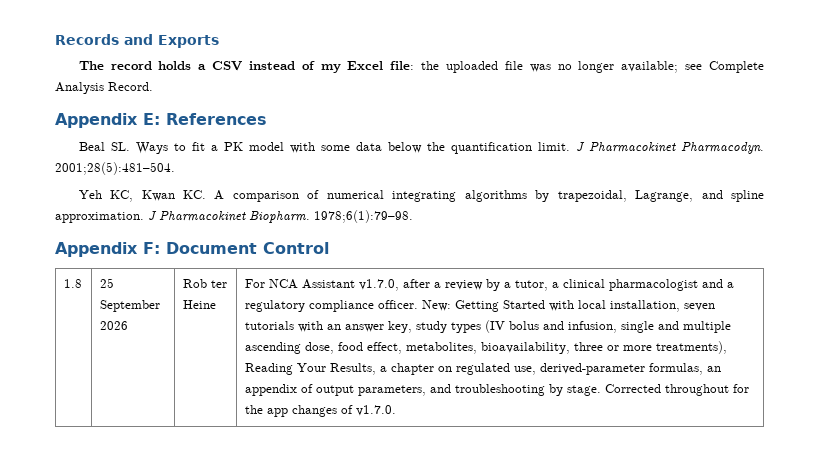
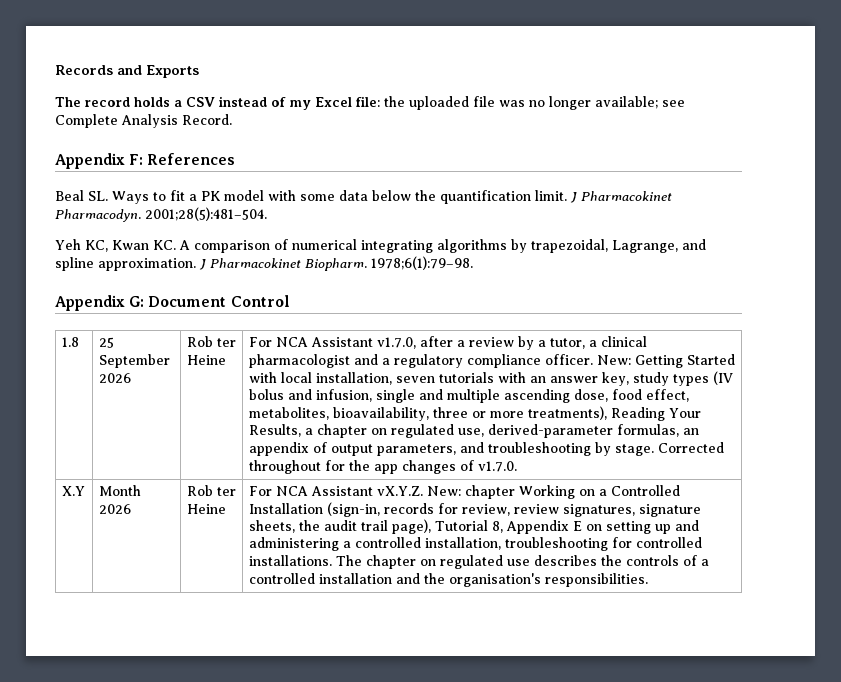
[143,113,160,125] E: -> [129,154,144,165] F:
[143,242,160,254] F: -> [129,296,145,307] G:
(396, 410) none -> [61,486,85,496] [98,485,141,496] [98,504,131,514] [186,485,236,496] [186,504,226,514] [248,485,680,499] [248,502,701,517] [248,519,699,534] [248,537,702,551] [248,555,709,569] [248,573,648,587] // X.Y | Month 2026 | Rob ter Heine | For NCA Assistant vX.Y.Z. New: chapter Working on a Controlled Installation (sign-in, records for review, review signatures, signature sheets, the audit trail page), Tutorial 8, Appendix E on setting up and administering a controlled installation, troubleshooting for controlled installations. The chapter on regulated use describes the controls of a controlled installation and the organisation's responsibilities.

